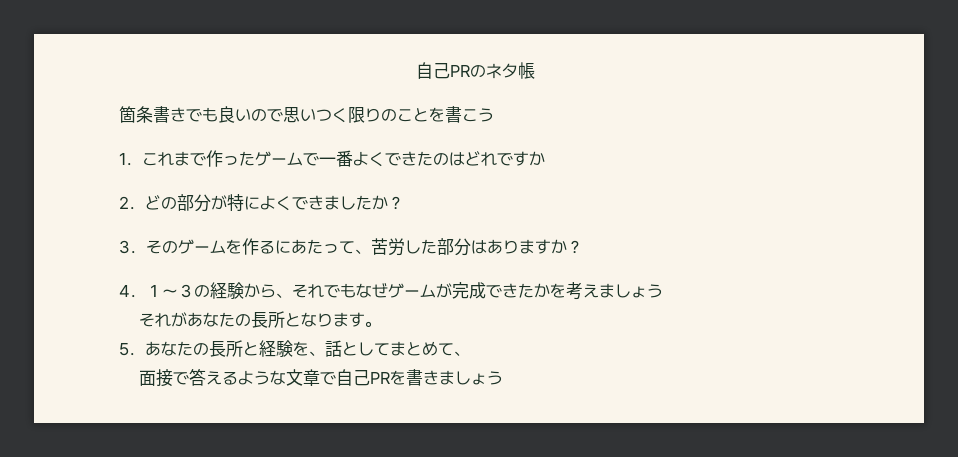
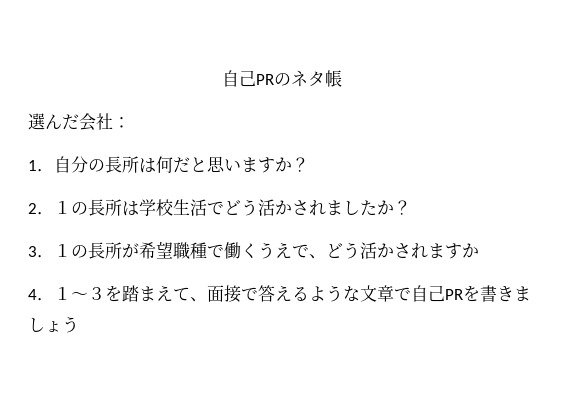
[119,106,494,123] [119,150,545,167] 箇条書きでも良いので思いつく限りのことを書こう // 1．これまで作ったゲームで一番よくできたのはどれですか -> [28,113,130,131] [28,156,309,173] 選んだ会社： // 1．自分の長所は何だと思いますか？
[145,194,404,212] [119,238,583,256] どの部分が特によくできましたか？ // 3．そのゲームを作るにあたって、苦労した部分はありますか？ -> [54,199,411,216] [28,241,479,259] １の長所は学校生活でどう活かされましたか？ // 3．１の長所が希望職種で働くうえで、どう活かされますか
[194,282,663,300] [138,311,381,328] [119,340,470,357] の経験から、それでもなぜゲームが完成できたかを考えましょう // それがあなたの長所となります。 // 5．あなたの長所と経験を、話としてまとめて、 // -> [105,285,207,302] を踏まえて、

